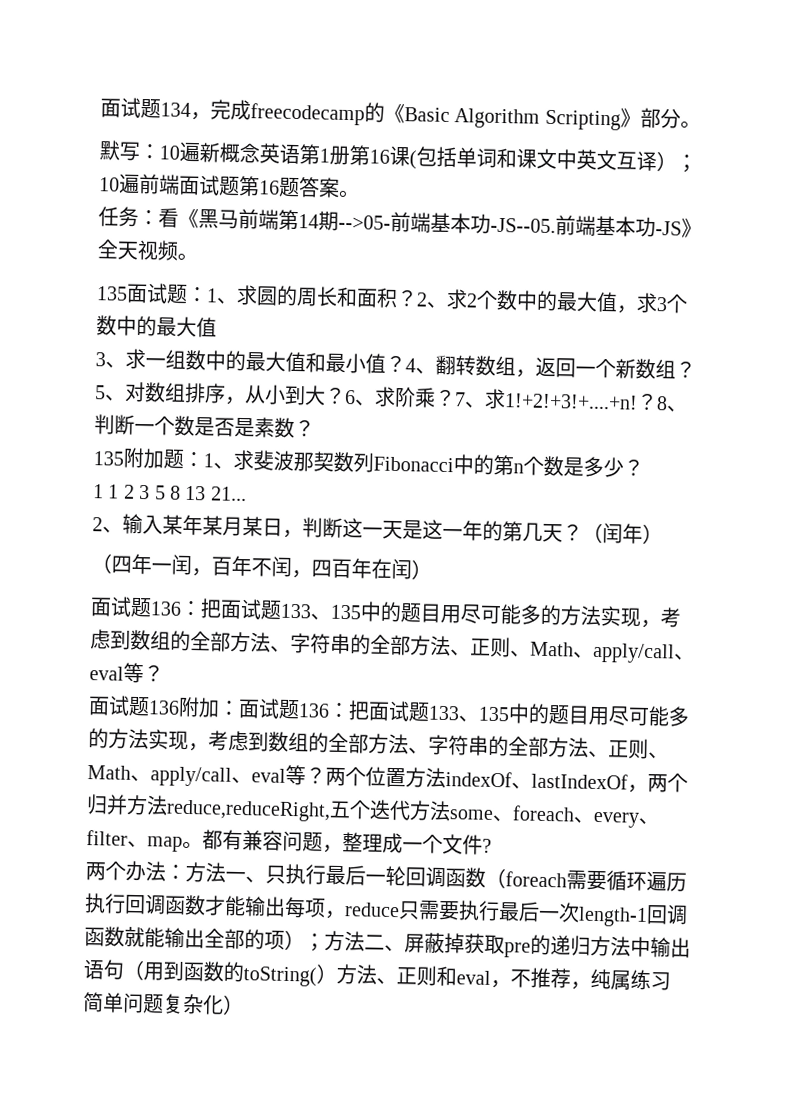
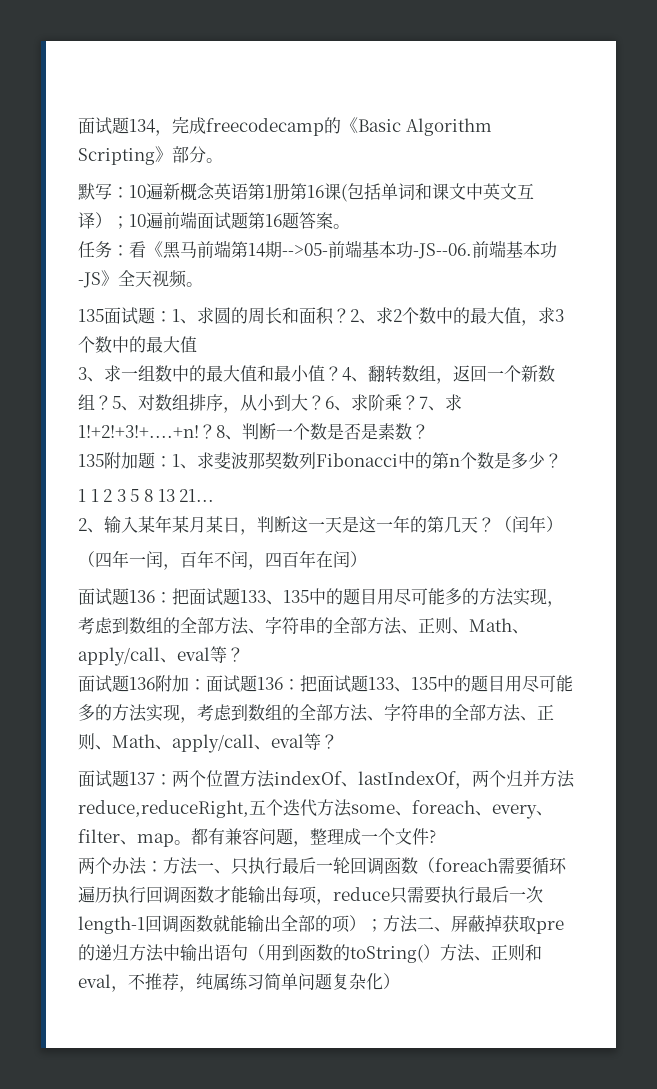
[490,217,556,234] -JS--05. -> [413,243,472,259] -JS--06.
(326, 775) none -> [78,770,172,788] // 面试题137：

